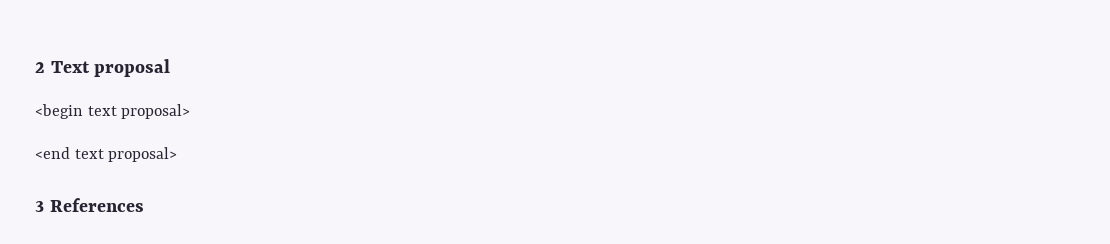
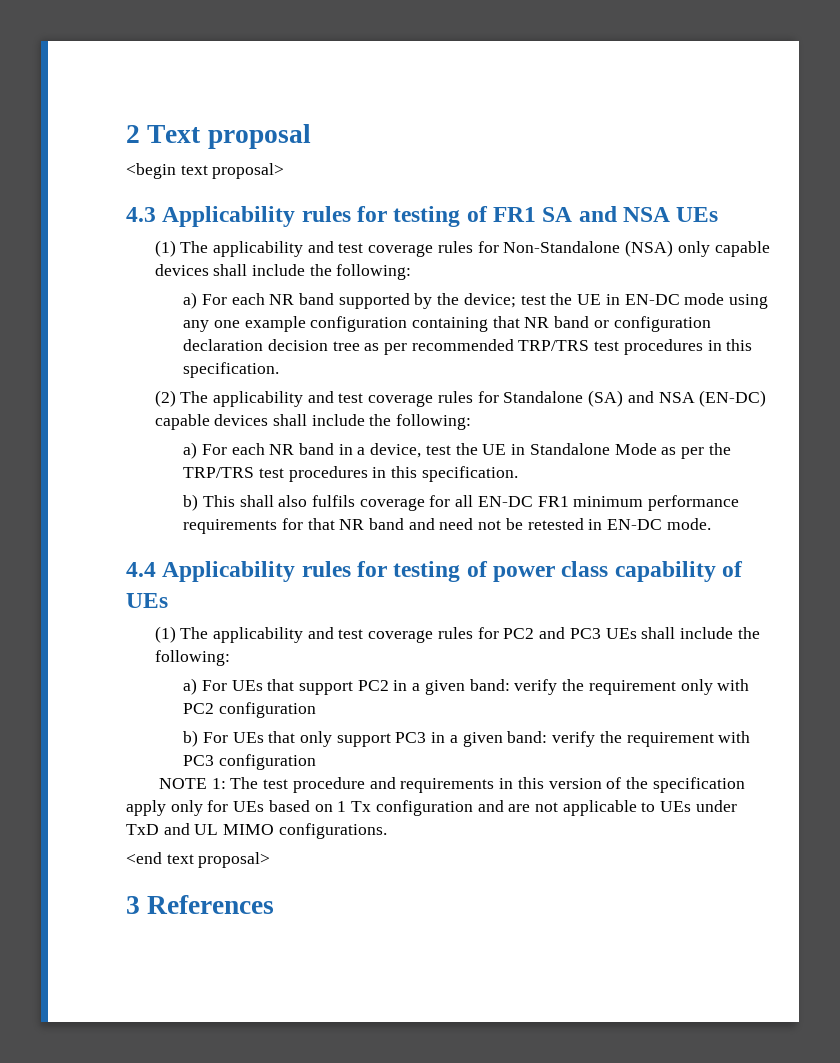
(191, 111) none -> [126,206,719,227] [154,240,770,257] [154,264,412,280] [183,292,768,309] [183,316,711,332] [183,339,753,355] [183,362,280,378] [154,390,767,407] [154,414,472,430] [183,442,731,459] [183,466,518,482] [183,494,740,511] [183,518,711,534] [126,561,744,582] [126,593,168,608] [154,626,760,643] [154,650,230,666] [183,678,750,695] [183,702,316,718] [183,730,751,747] [183,754,316,770] [158,777,745,793] [126,800,737,816] [126,823,387,839] // 4.3 Applicability rules for testing of FR1 SA and NSA UEs // (1) The applicability and test coverage rules for Non-Standalone (NSA) only capable devices shall include the following: // a) For each NR band supported by the device; test the UE in EN-DC mode using any one example configuration containing that NR band or configuration declaration decision tree as per recommended TRP/TRS test procedures in this specification. // (2) The applicability and test coverage rules for Standalone (SA) and NSA (EN-DC) capable devices shall include the following: // a) For each NR band in a device, test the UE in Standalone Mode as per the TRP/TRS test procedures in this specification. // b) This shall also fulfils coverage for all EN-DC FR1 minimum performance requirements for that NR band and need not be retested in EN-DC mode. // 4.4 Applicability rules for testing of power class capability of UEs // (1) The applicability and test coverage rules for PC2 and PC3 UEs shall include the following: // a) For UEs that support PC2 in a given band: verify the requirement only with PC2 configuration // b) For UEs that only support PC3 in a given band: verify the requirement with PC3 configuration // NOTE 1: The test procedure and requirements in this version of the specification apply only for UEs based on 1 Tx configuration and are not applicable to UEs under TxD and UL MIMO configurations.

